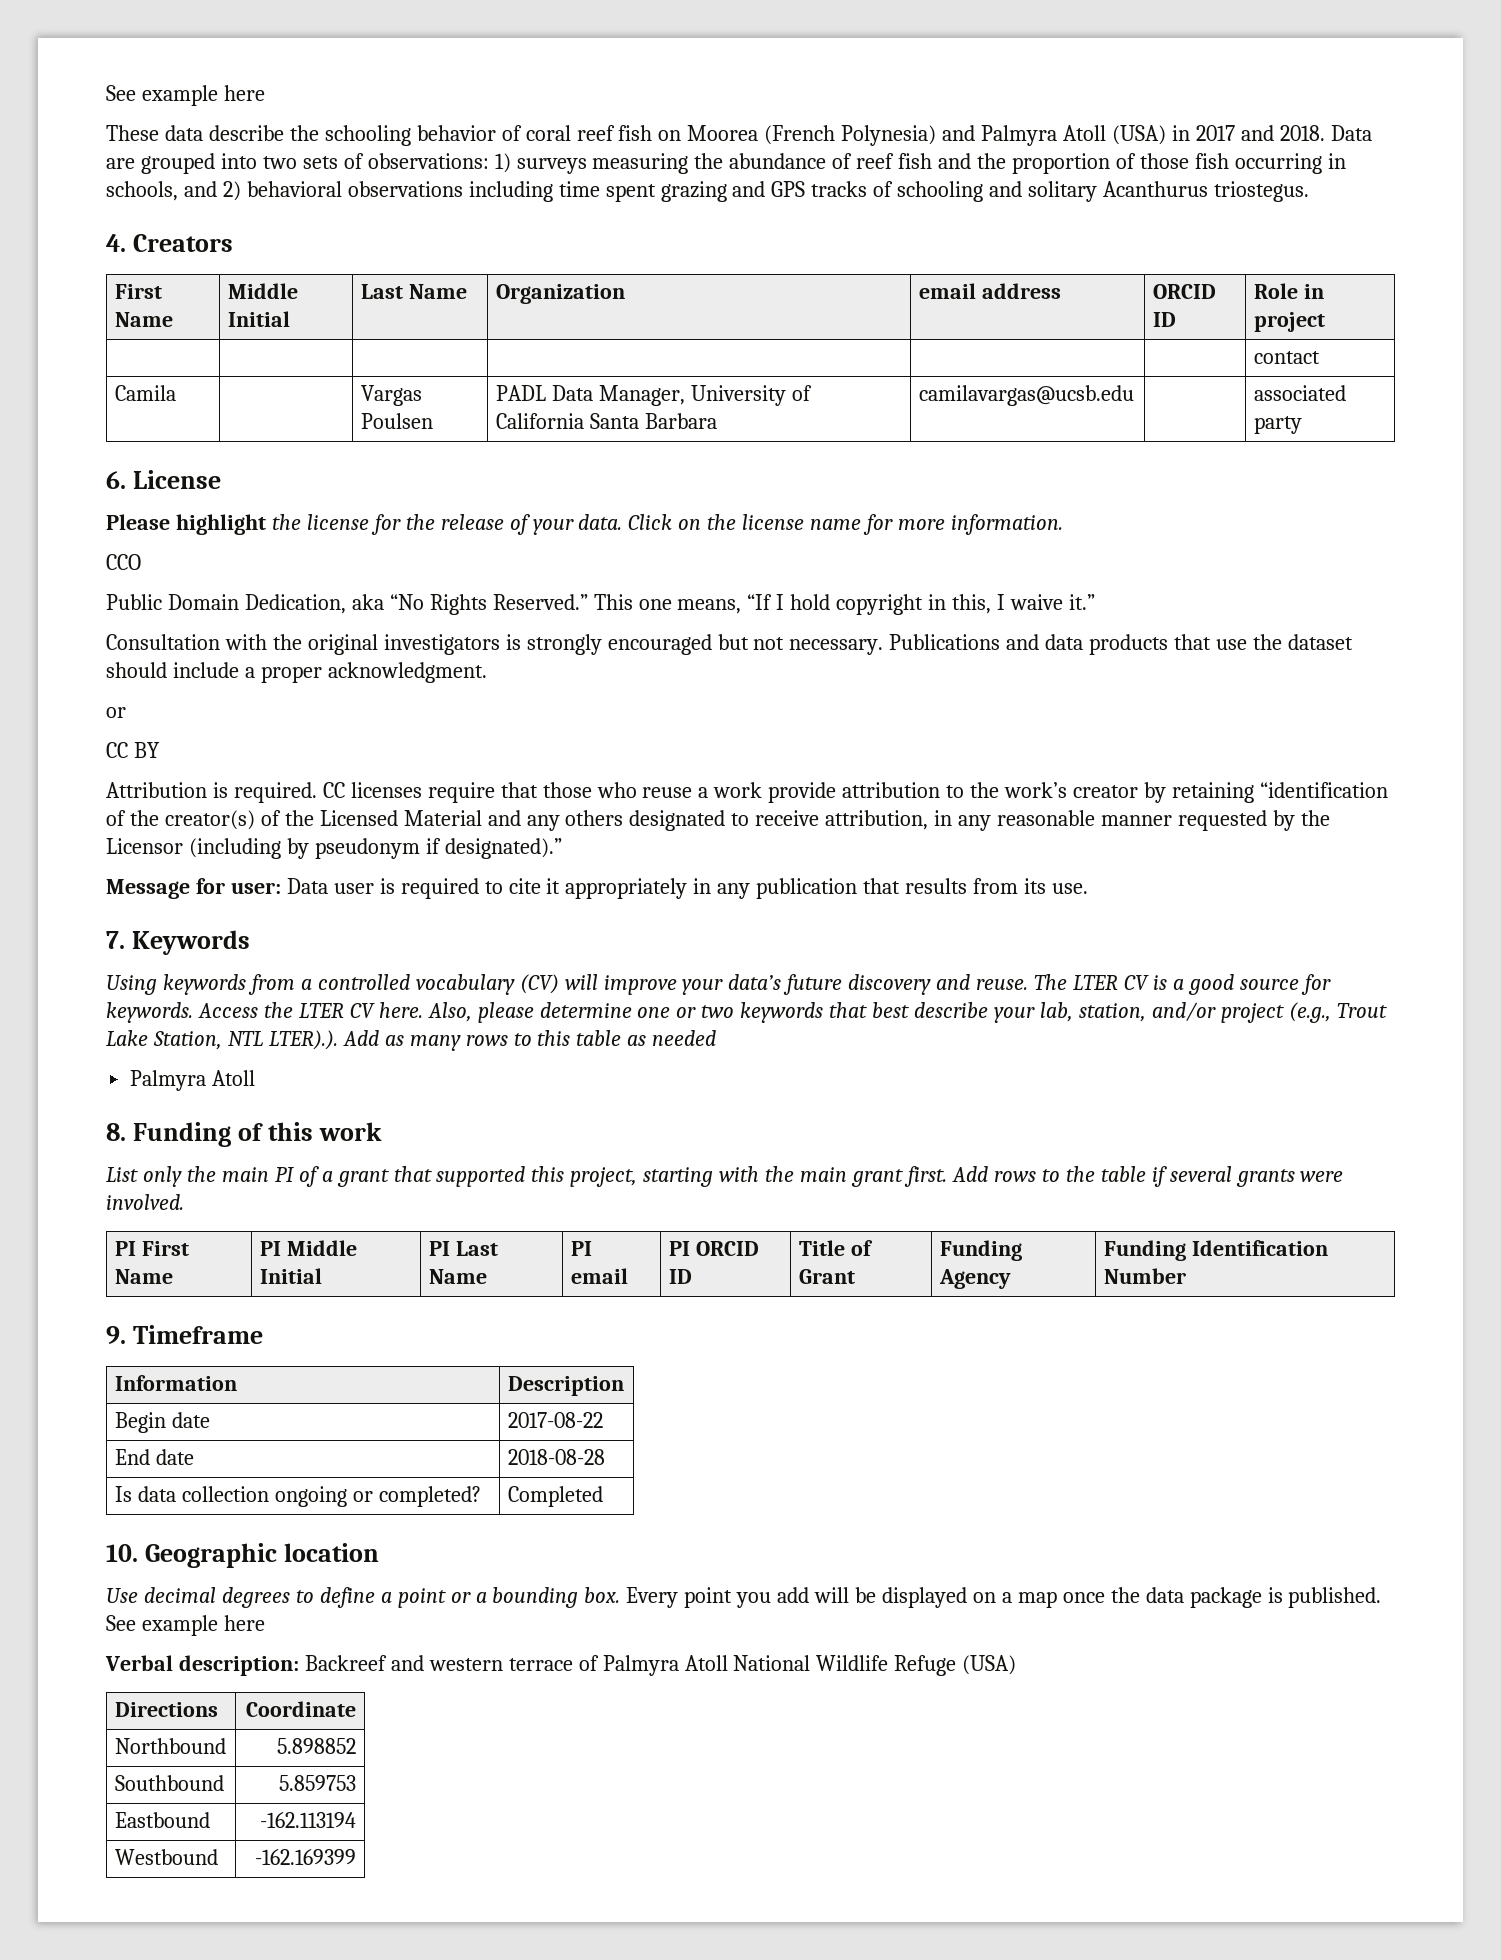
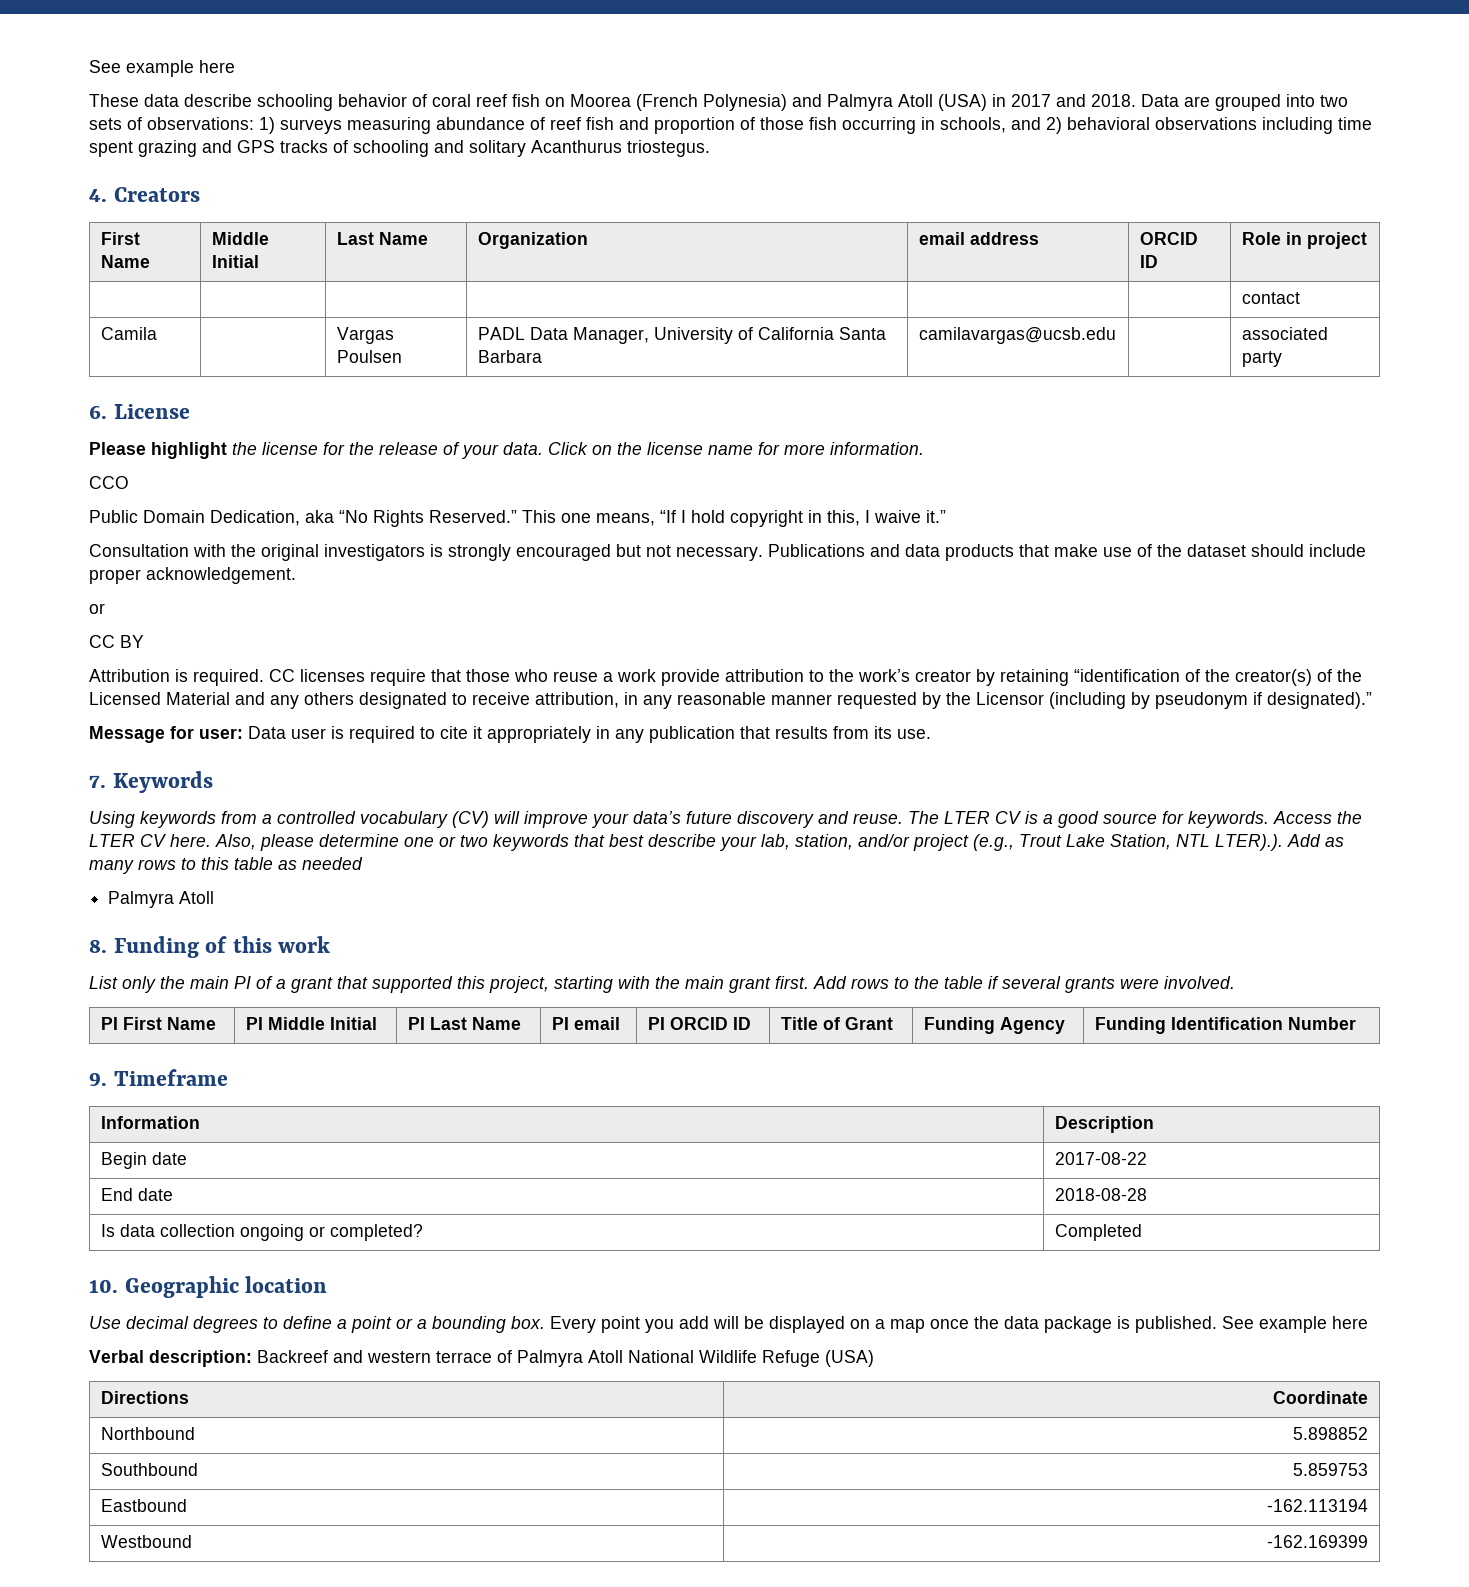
[289,125,319,141] the -> (252, 100) none
[694,153,724,169] the -> (431, 125) none
[977,153,1007,169] the -> (649, 123) none
[1216,639,1248,650] use -> [1054,544,1152,557] make use of
[244,662,487,683] a proper acknowledgment. -> [89,567,296,584] proper acknowledgement.

